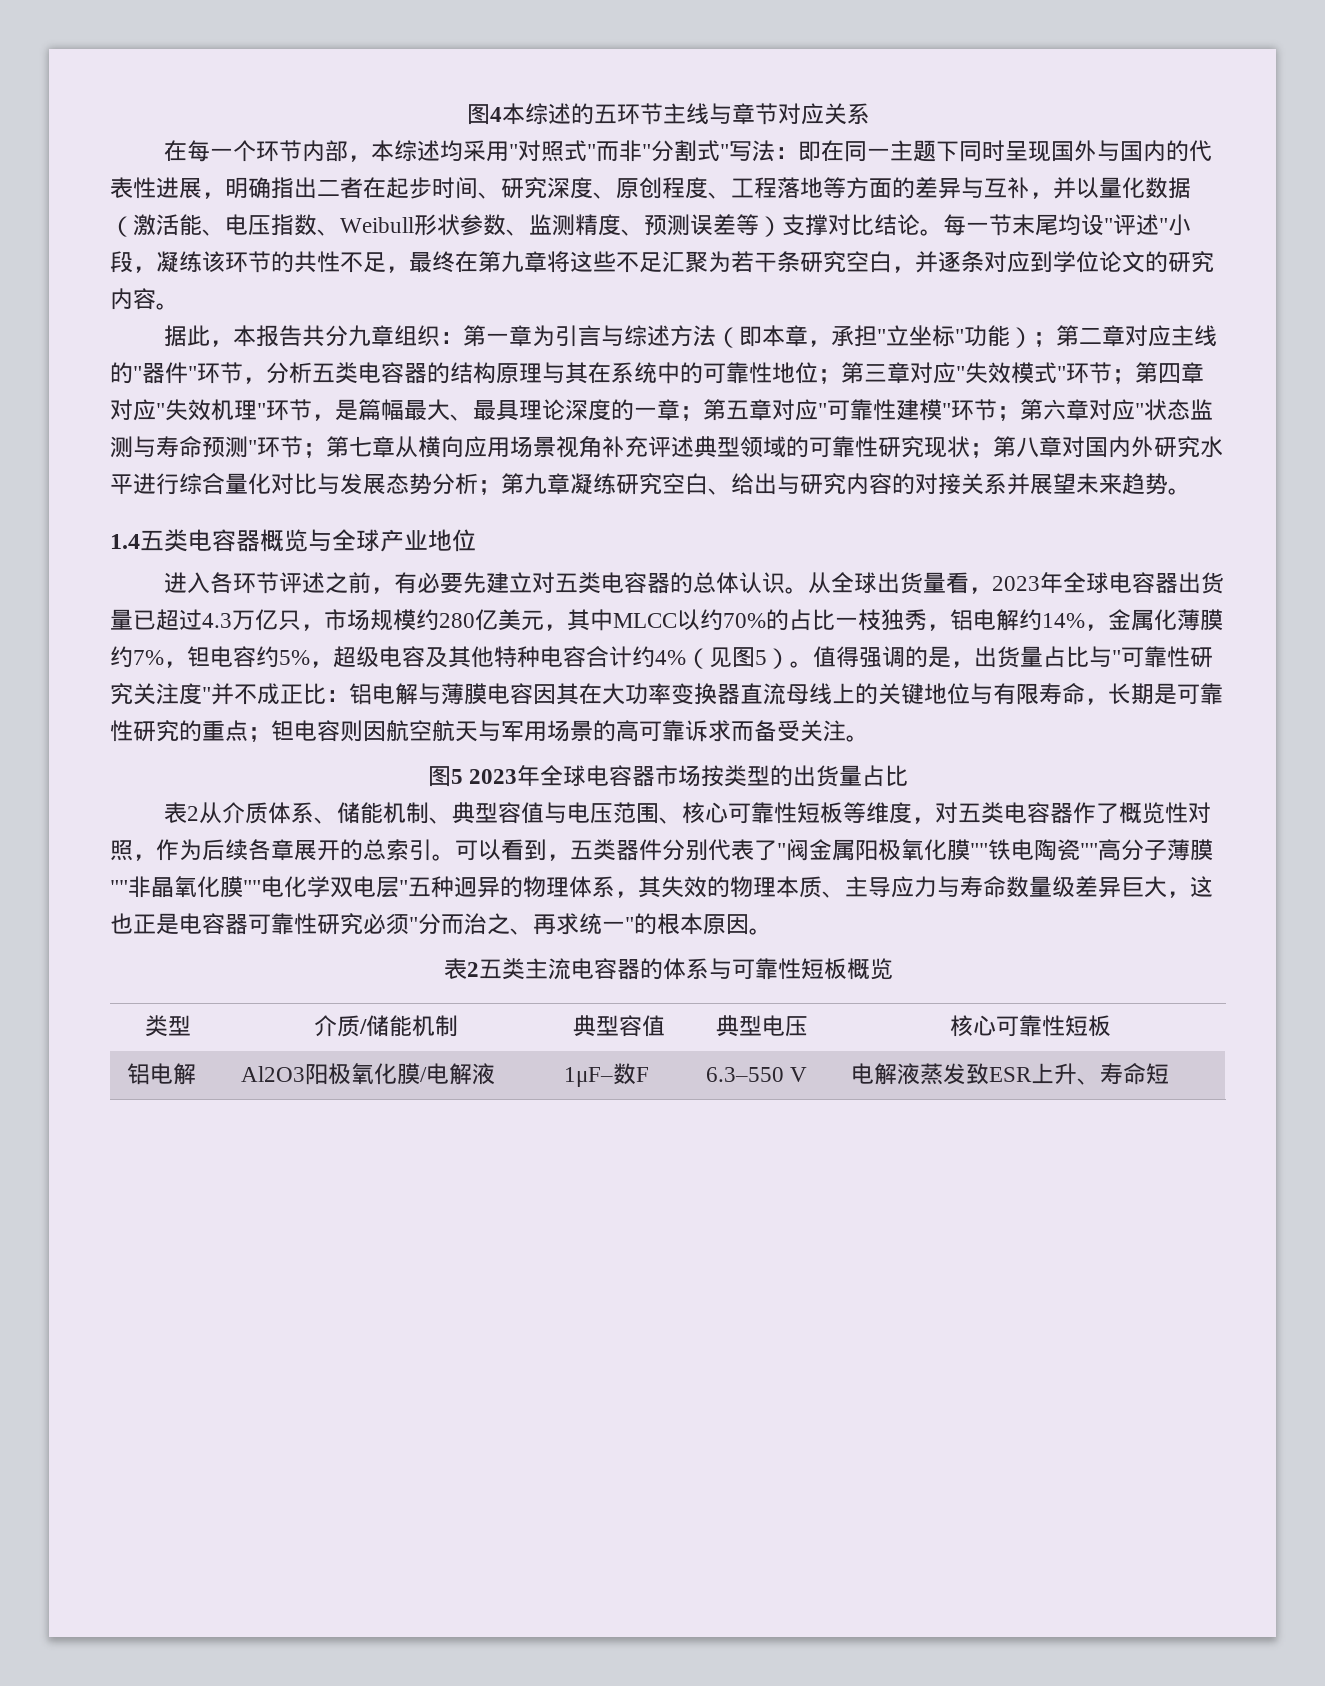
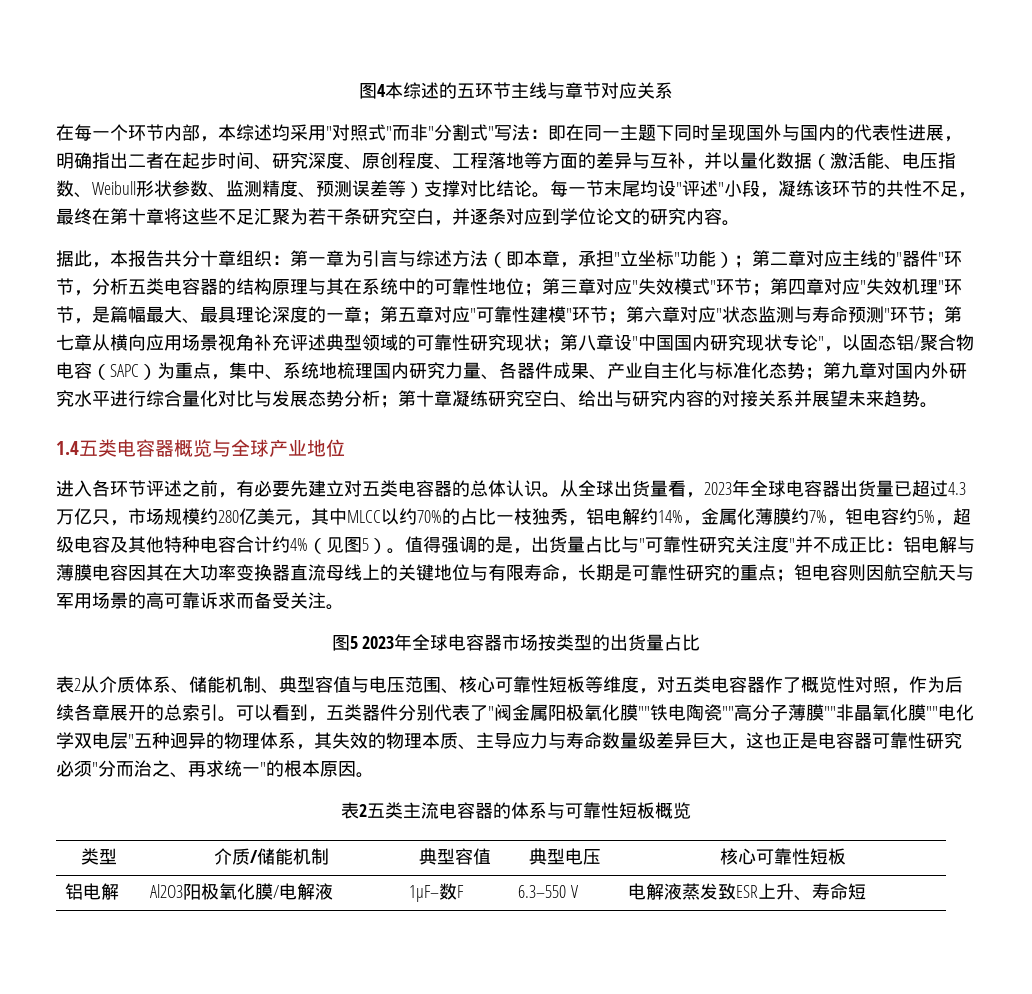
[501,251,524,273] 九 -> [128,208,146,225] 十
[347,325,371,347] 九 -> [200,250,218,267] 十
(1062, 447) none -> [614,334,974,352] [56,362,877,380] 设"中国国内研究现状专论"，以固态铝/聚合物电容（SAPC）为重点，集中、系统地梳理国内研究力量、各器件成果、产业自主化与标准化态势；第九章
[524,473,547,495] 九 -> [416,390,434,407] 十

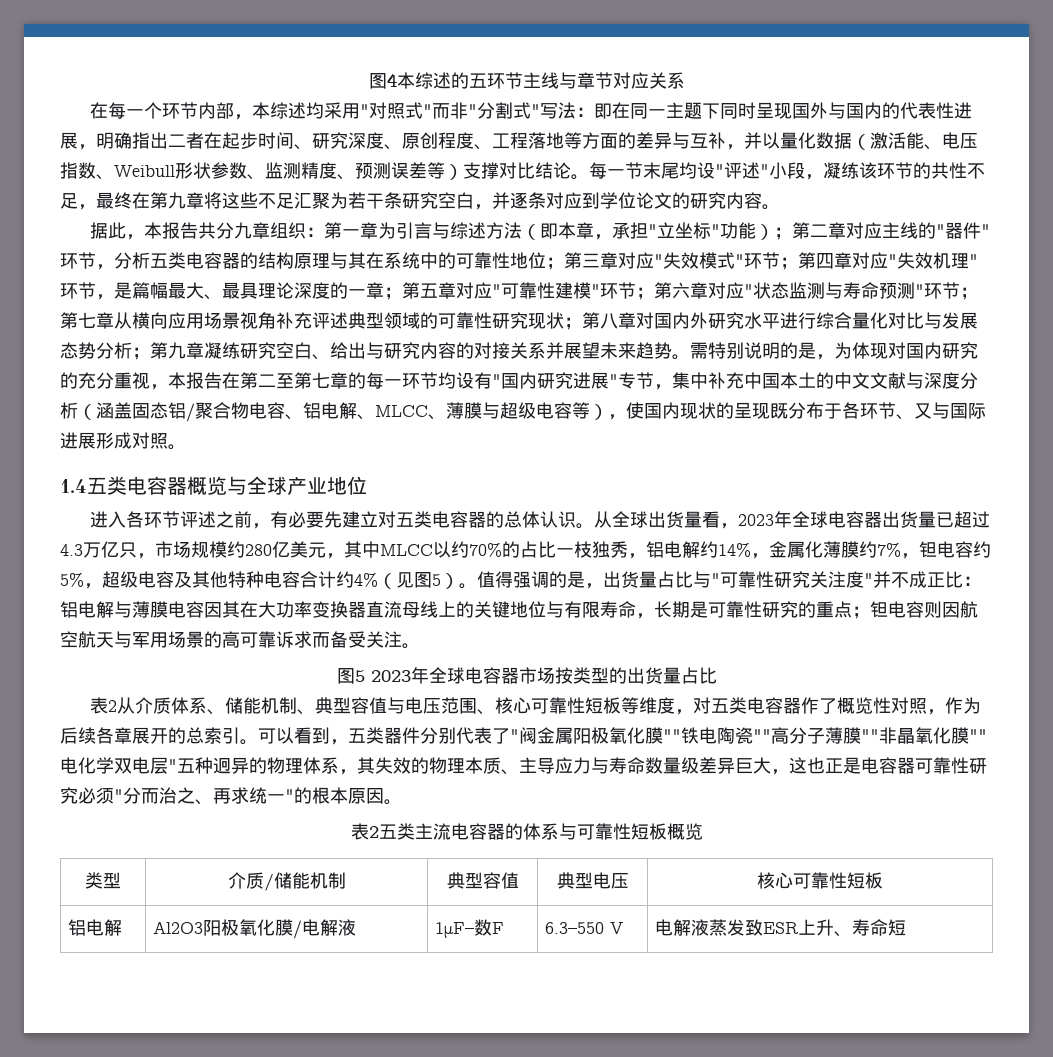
[128,208,146,225] 十 -> [168,192,186,209] 九
[200,250,218,267] 十 -> [233,222,252,239] 九
[614,334,974,352] [56,362,877,380] 设"中国国内研究现状专论"，以固态铝/聚合物电容（SAPC）为重点，集中、系统地梳理国内研究力量、各器件成果、产业自主化与标准化态势；第九章 -> (636, 320) none
[416,390,434,407] 十 -> [168,342,186,359] 九
(938, 405) none -> [690,342,978,360] [60,372,978,390] [60,402,986,422] [60,432,186,450] 需特别说明的是，为体现对国内研究的充分重视，本报告在第二至第七章的每一环节均设有"国内研究进展"专节，集中补充中国本土的中文文献与深度分析（涵盖固态铝/聚合物电容、铝电解、MLCC、薄膜与超级电容等），使国内现状的呈现既分布于各环节、又与国际进展形成对照。

